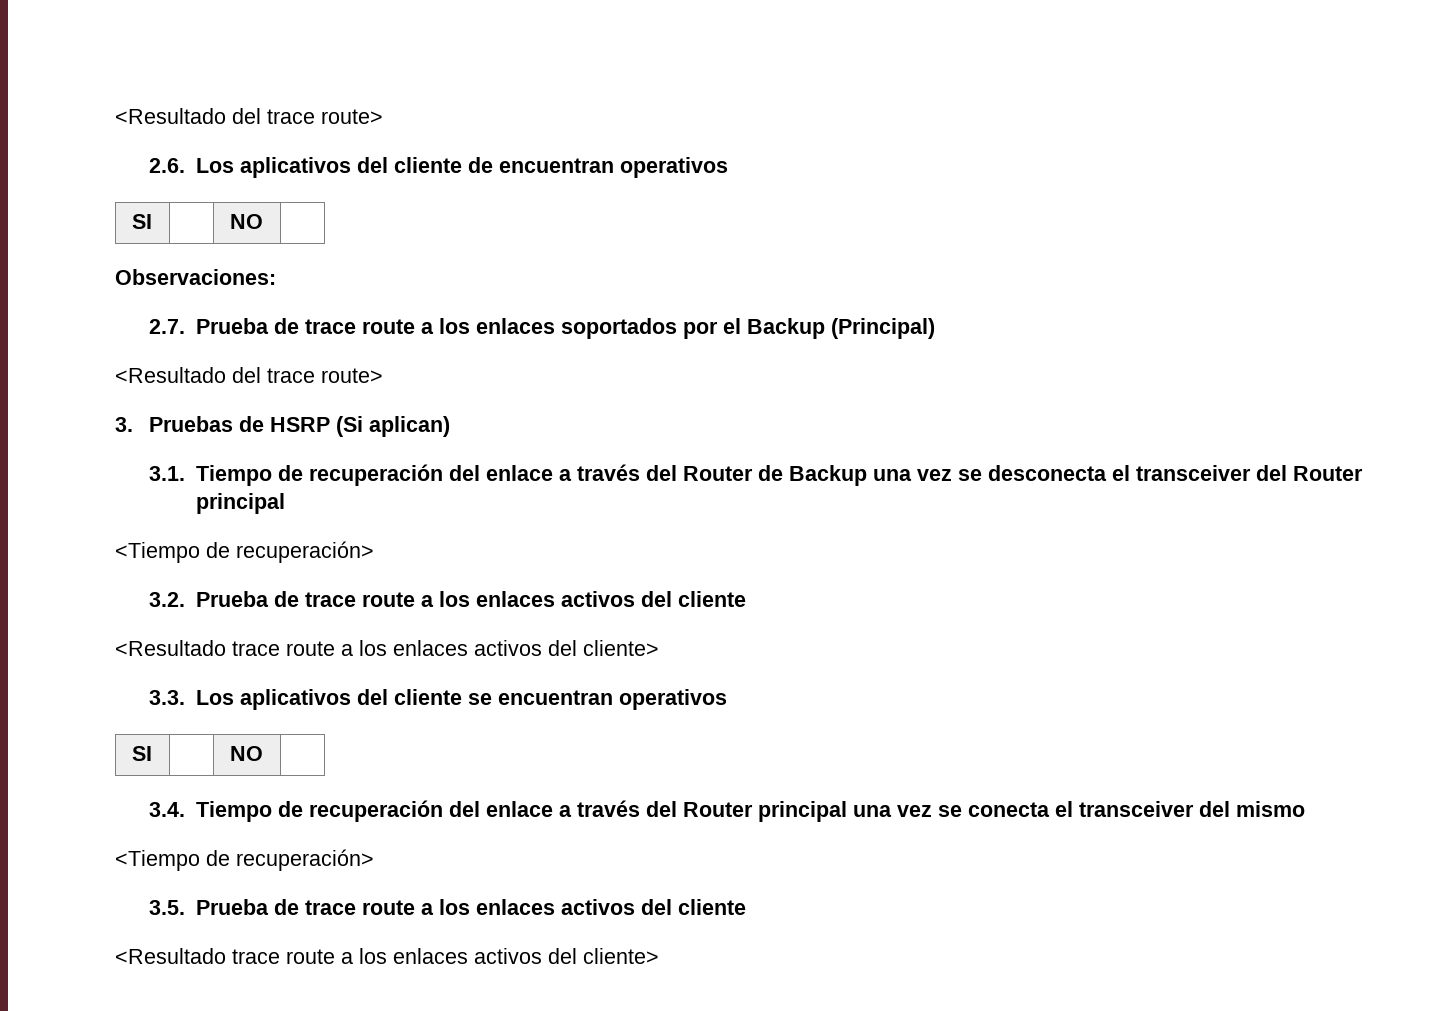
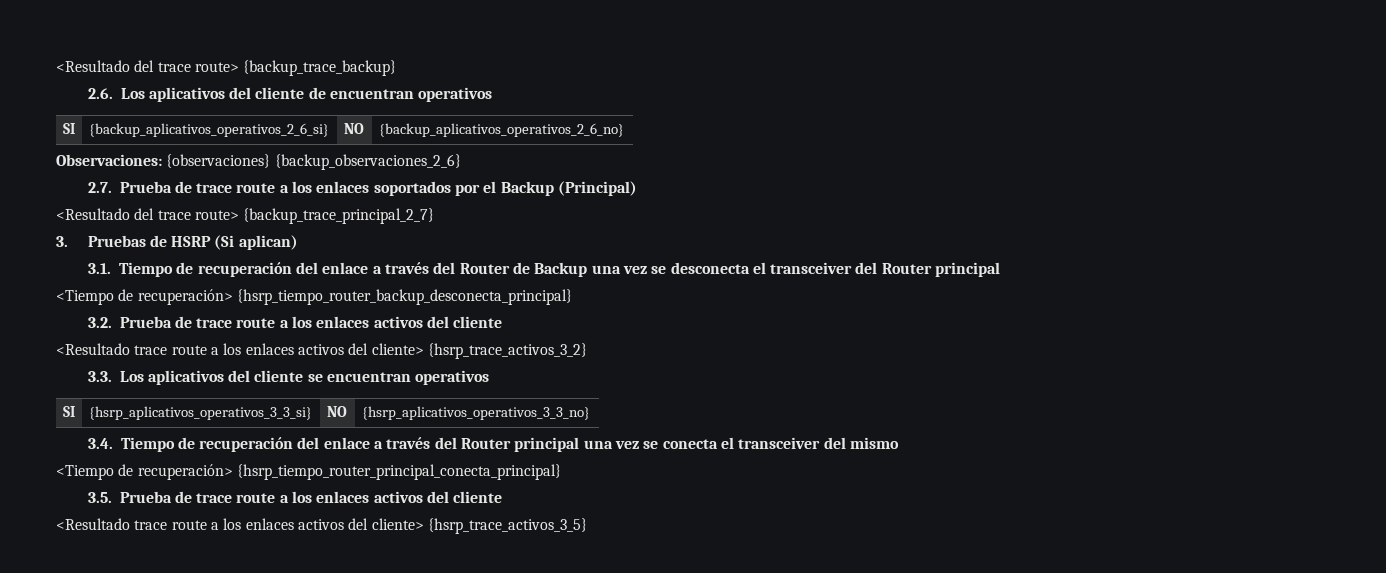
[115,108,383,124] <Resultado del trace route> -> [56,60,397,76] <Resultado del trace route> {backup_trace_backup}
[229,214,263,229] | NO | -> [88,123,329,137] [343,123,364,134] [378,123,624,137] {backup_aplicativos_operativos_2_6_si} | NO | {backup_aplicativos_operativos_2_6_no}
(276, 277) none -> [166,154,461,170] {observaciones} {backup_observaciones_2_6}
(383, 375) none -> [243,208,435,224] {backup_trace_principal_2_7}
(374, 552) none -> [236,289,572,305] {hsrp_tiempo_router_backup_desconecta_principal}
(659, 648) none -> [427,343,587,359] {hsrp_trace_activos_3_2}
[229,746,263,761] | NO | -> [88,406,312,420] [326,406,347,417] [361,406,590,420] {hsrp_aplicativos_operativos_3_3_si} | NO | {hsrp_aplicativos_operativos_3_3_no}
(374, 860) none -> [236,464,561,480] {hsrp_tiempo_router_principal_conecta_principal}
(659, 956) none -> [427,518,587,534] {hsrp_trace_activos_3_5}

